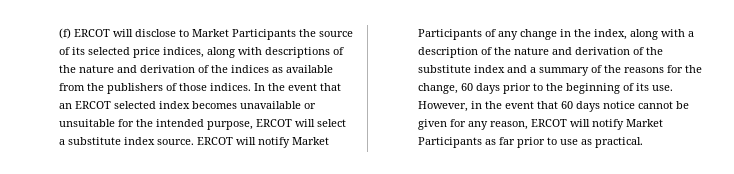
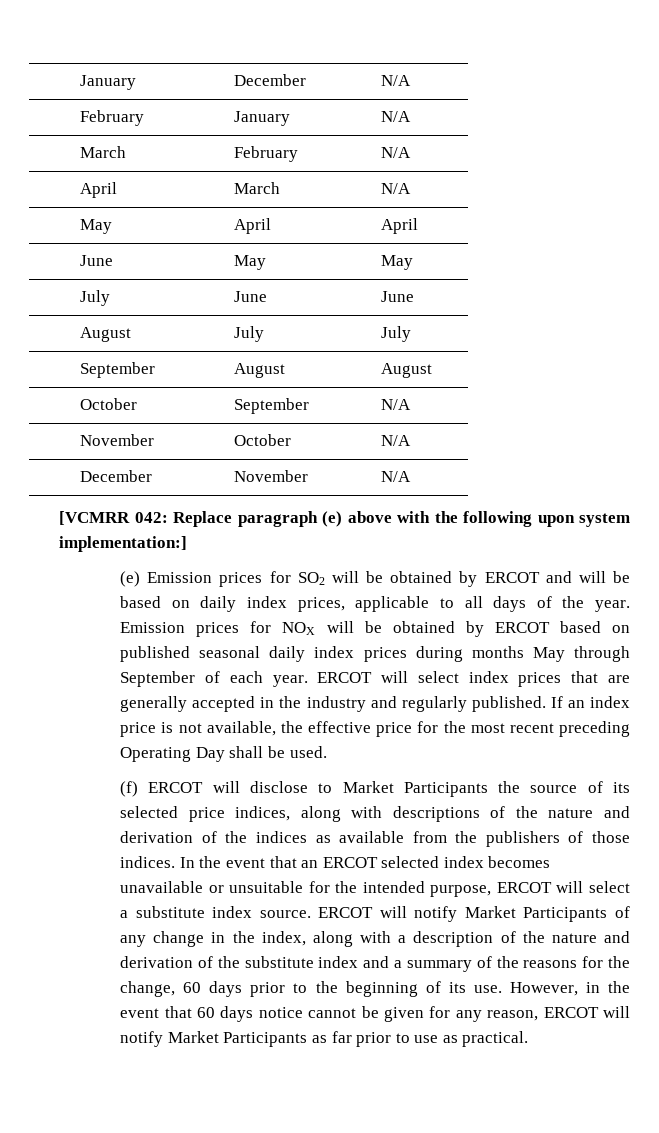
(59, 33) none -> [80,75,137,90] [234,74,307,86] [380,75,411,86] [80,110,145,126] [234,111,291,126] [380,111,411,122] [80,146,127,158] [234,146,299,162] [380,147,411,158] [80,182,118,198] [234,182,281,194] [380,183,411,194] [80,219,113,234] [234,218,272,234] [380,218,418,234] [80,255,114,266] [234,255,267,270] [380,255,413,270] [80,290,111,306] [234,291,268,302] [380,291,414,302] [80,327,132,342] [234,326,265,342] [380,326,411,342] [80,362,156,378] [234,363,286,378] [380,363,432,378] [80,398,138,410] [234,398,310,414] [380,399,411,410] [80,434,155,446] [234,434,292,446] [380,435,411,446] [80,470,153,482] [234,470,309,482] [380,471,411,482] [59,511,630,527] [59,536,188,552] [120,571,631,587] [120,596,630,612] [120,621,630,637] [120,646,631,662] [120,671,630,687] [120,696,630,712] [120,721,630,737] [120,746,327,762] January | December | N/A // February | January | N/A // March | February | N/A // April | March | N/A // May | April | April // June | May | May // July | June | June // August | July | July // September | August | August // October | September | N/A // November | October | N/A // December | November | N/A // [VCMRR 042: Replace paragraph (e) above with the following upon system implementation:] // (e) Emission prices for SO2 will be obtained by ERCOT and will be based on daily index prices, applicable to all days of the year. Emission prices for NOX will be obtained by ERCOT based on published seasonal daily index prices during months May through September of each year. ERCOT will select index prices that are generally accepted in the industry and regularly published. If an index price is not available, the effective price for the most recent preceding Operating Day shall be used. //

